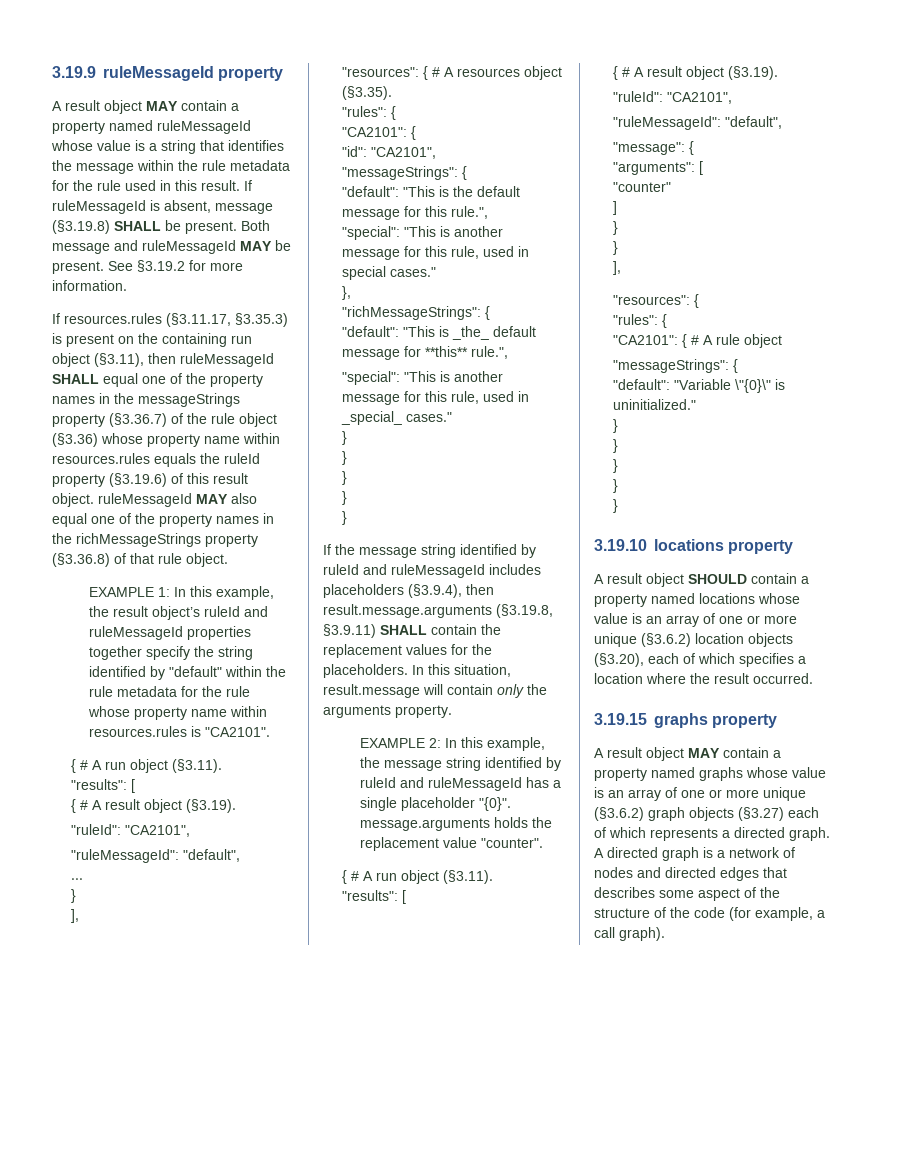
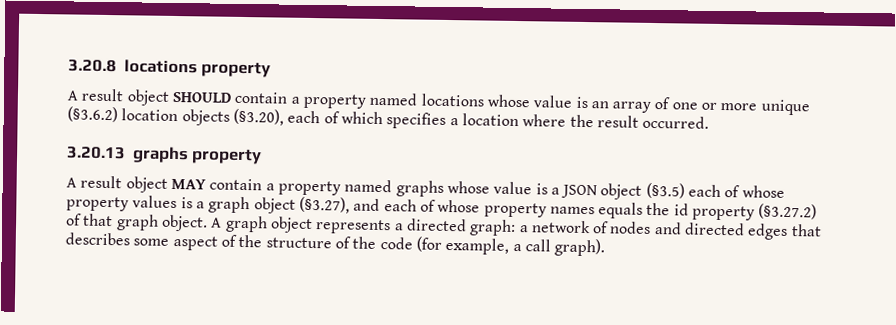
[52,66,284,81] [52,100,239,114] [52,120,251,134] [51,140,284,154] [52,160,290,174] [52,180,252,191] [52,200,273,214] [52,220,270,234] [52,240,291,254] [52,260,243,274] [52,280,127,291] [52,313,288,327] [52,333,252,347] [52,353,274,367] [52,373,263,387] [52,393,240,407] [52,413,277,427] [52,433,280,447] [52,453,260,467] [52,473,248,487] [52,493,257,507] [52,513,274,527] [52,533,258,547] [52,553,228,567] [89,586,275,600] [89,606,269,620] [89,626,252,640] [89,646,254,660] [89,666,287,680] [89,686,251,697] [88,706,268,720] [89,726,271,737] [70,759,222,773] [70,779,135,793] [70,799,236,813] [70,824,190,837] [70,849,240,863] [70,878,83,880] [70,889,76,903] [70,909,79,923] [341,66,562,80] [341,86,392,100] [341,106,396,120] [341,126,416,140] [341,146,436,159] [341,166,467,180] [341,186,520,197] [341,206,488,220] [341,226,503,240] [341,246,529,260] [341,266,436,280] [341,286,351,300] [341,306,490,320] [341,326,536,340] [341,346,508,360] [341,371,503,385] [341,391,529,405] [340,411,452,425] [341,431,347,445] [341,451,347,465] [341,471,347,485] [341,491,347,505] [341,511,347,525] [323,544,536,558] [323,564,541,578] [323,584,494,598] [323,604,553,618] [323,624,501,638] [323,644,492,658] [323,664,511,678] [323,684,547,698] [323,705,452,718] [360,737,546,751] [360,757,562,771] [360,777,562,791] [360,797,512,811] [360,817,553,831] [360,837,544,851] [341,870,493,884] [341,890,406,904] [612,66,778,80] [612,91,732,104] [612,116,782,130] [612,141,694,155] [612,161,703,175] [612,182,671,192] [612,201,617,215] [612,221,618,235] [612,241,618,255] [612,261,621,275] [612,294,699,308] [612,314,667,328] [612,334,782,348] [612,359,738,373] [612,379,785,393] [612,399,696,410] [612,419,618,433] [612,439,618,453] [612,459,618,473] [612,479,618,493] [612,499,618,513] [594,539,647,551] 3.19.9 ruleMessageId property // A result object MAY contain a property named ruleMessageId whose value is a string that identifies the message within the rule metadata for the rule used in this result. If ruleMessageId is absent, message (§3.19.8) SHALL be present. Both message and ruleMessageId MAY be present. See §3.19.2 for more information. // If resources.rules (§3.11.17, §3.35.3) is present on the containing run object (§3.11), then ruleMessageId SHALL equal one of the property names in the messageStrings property (§3.36.7) of the rule object (§3.36) whose property name within resources.rules equals the ruleId property (§3.19.6) of this result object. ruleMessageId MAY also equal one of the property names in the richMessageStrings property (§3.36.8) of that rule object. // EXAMPLE 1: In this example, the result object’s ruleId and ruleMessageId properties together specify the string identified by "default" within the rule metadata for the rule whose property name within resources.rules is "CA2101". // { # A run object (§3.11). // "results": [ // { # A result object (§3.19). // "ruleId": "CA2101", // "ruleMessageId": "default", // ... // } // ], // "resources": { # A resources object (§3.35). // "rules": { // "CA2101": { // "id": "CA2101", // "messageStrings": { // "default": "This is the default message for this rule.", // "special": "This is another message for this rule, used in special cases." // }, // "richMessageStrings": { // "default": "This is _the_ default message for **this** rule.", // "special": "This is another message for this rule, used in _special_ cases." // } // } // } // } // } // If the message string identified by ruleId and ruleMessageId includes placeholders (§3.9.4), then result.message.arguments (§3.19.8, §3.9.11) SHALL contain the replacement values for the placeholders. In this situation, result.message will contain only the arguments property. // EXAMPLE 2: In this example, the message string identified by ruleId and ruleMessageId has a single placeholder "{0}". message.arguments holds the replacement value "counter". // { # A run object (§3.11). // "results": [ // { # A result object (§3.19). // "ruleId": "CA2101", // "ruleMessageId": "default", // "message": { // "arguments": [ // "counter" // ] // } // } // ], // "resources": { // "rules": { // "CA2101": { # A rule object // "messageStrings": { // "default": "Variable \"{0}\" is uninitialized." // } // } // } // } // } // 3.19.10 -> [68,59,117,73] 3.20.8
[594,713,647,725] 3.19.15 -> [67,146,126,160] 3.20.13
[608,787,806,801] [594,807,819,821] [594,827,830,841] [594,847,713,861] an array of one or more unique (§3.6.2) graph objects (§3.27) each of which represents a directed graph. A directed graph is -> [550,182,785,200] [66,195,818,221] [66,213,517,237] a JSON object (§3.5) each of whose property values is a graph object (§3.27), and each of whose property names equals the id property (§3.27.2) of that graph object. A graph object represents a directed graph:

